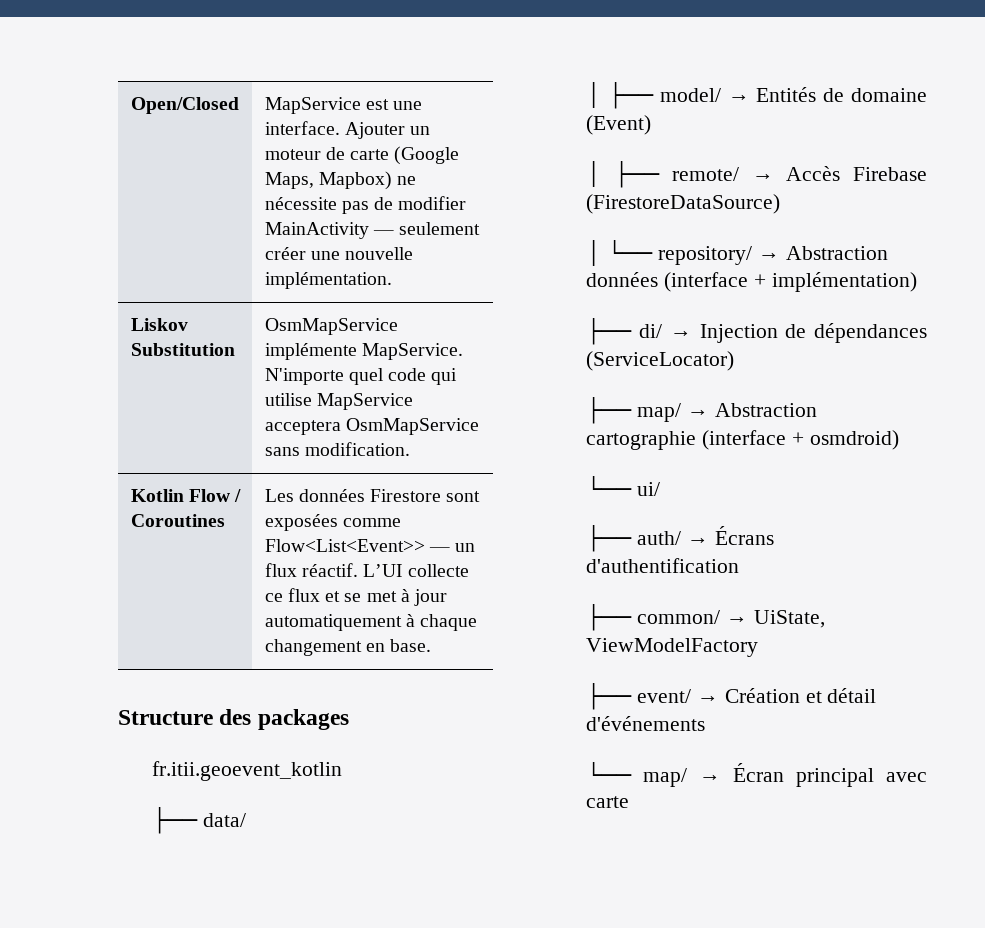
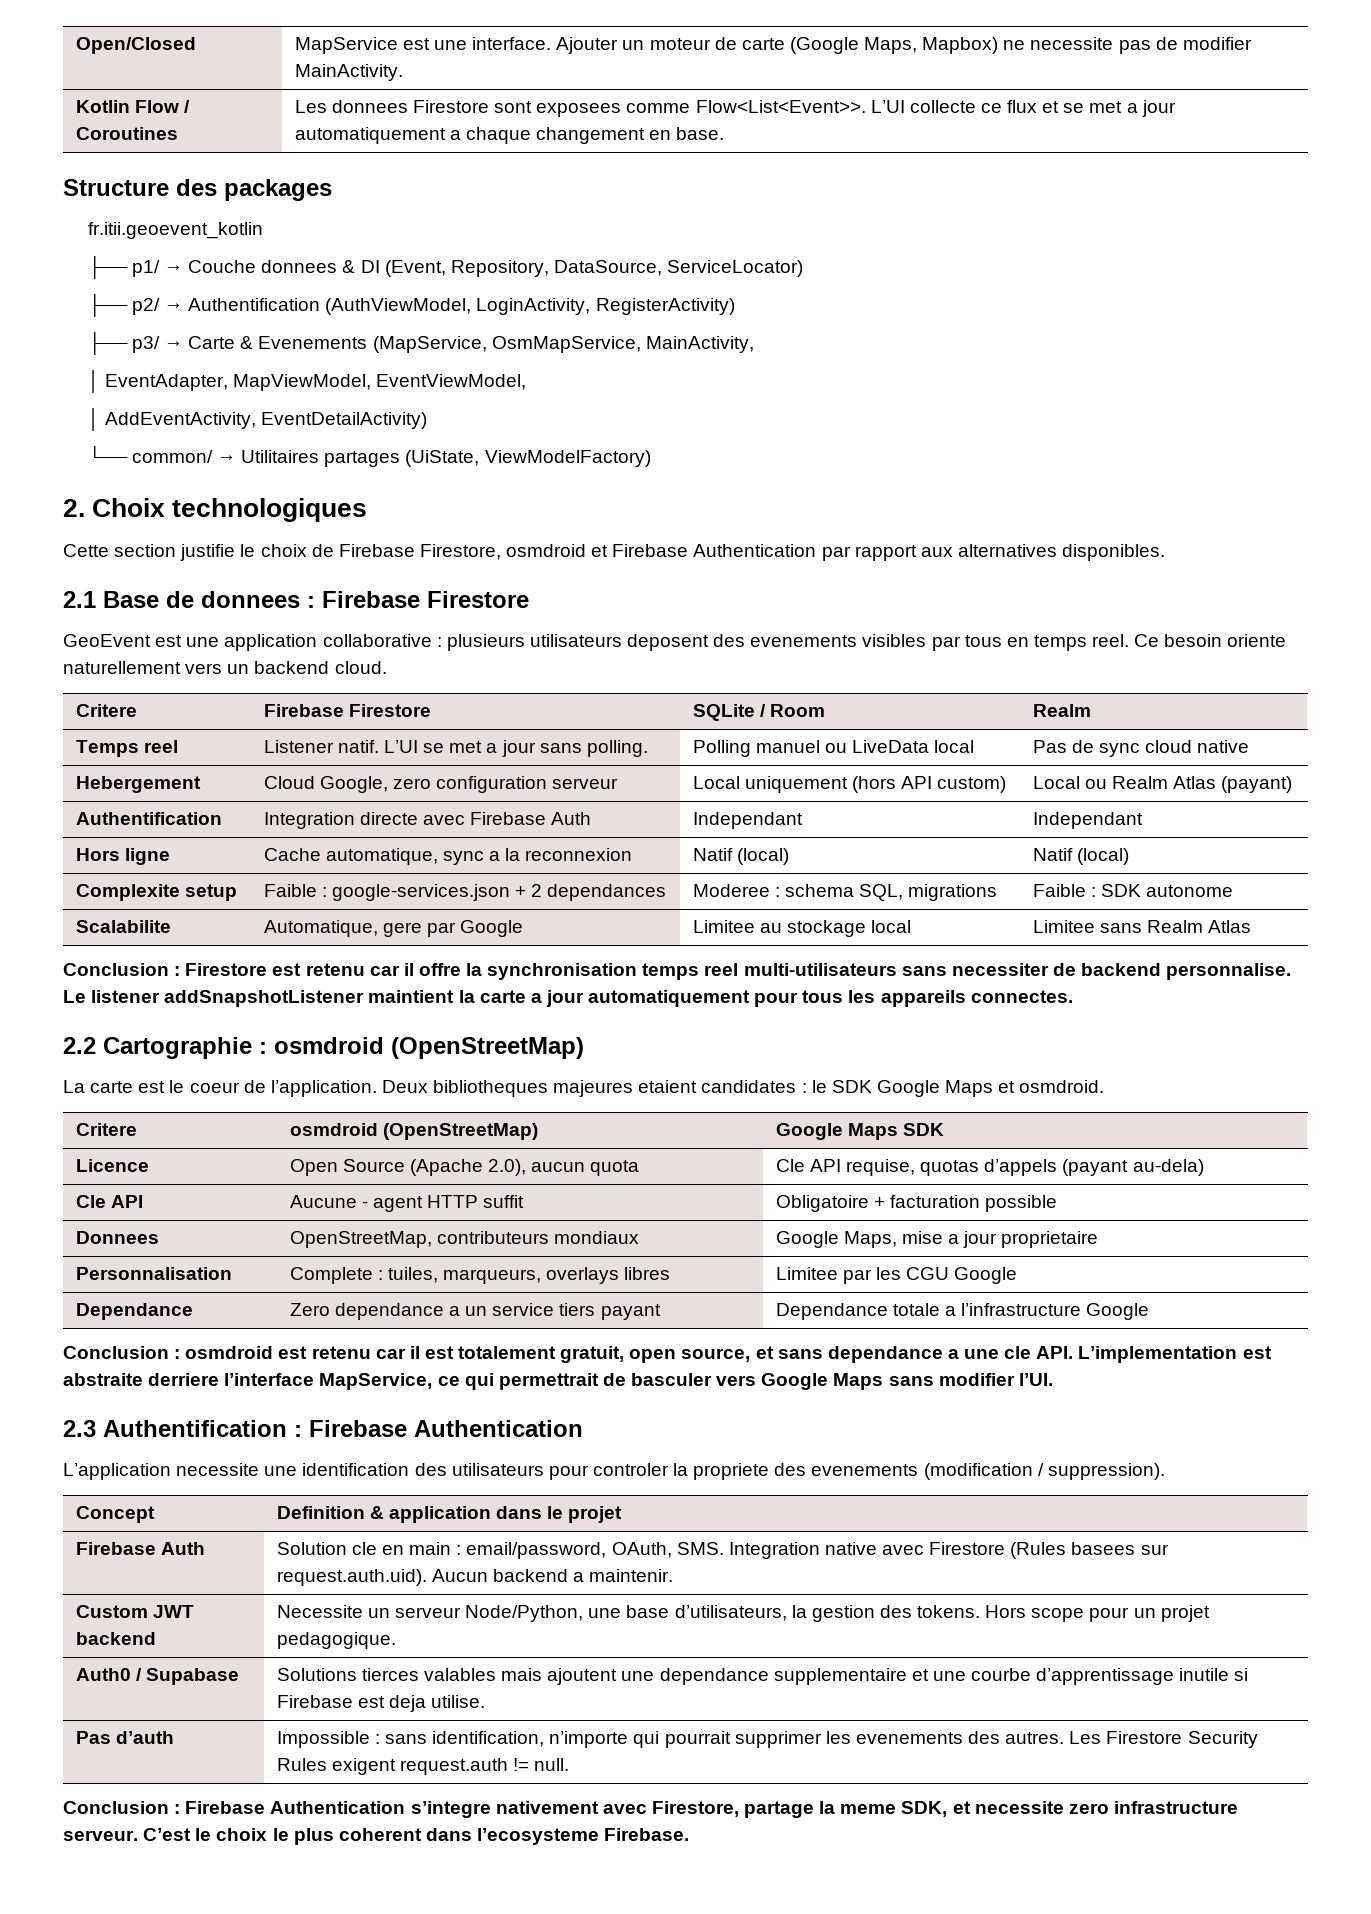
[264,197,337,210] nécessite -> [1030,37,1114,50] necessite
[264,222,481,239] [264,247,414,260] [264,272,392,289] [130,318,188,331] [130,343,235,356] [264,318,398,335] [264,343,463,360] [264,368,458,385] [264,393,413,410] [264,418,479,435] [264,442,410,456] MainActivity — seulement créer une nouvelle implémentation. // Liskov Substitution | OsmMapService implémente MapService. N'importe quel code qui utilise MapService acceptera OsmMapService sans modification. -> [294,64,403,81] MainActivity.
[298,489,365,502] données -> [331,100,408,113] donnees
[264,514,401,531] [264,539,476,552] [264,563,358,577] exposées comme Flow<List<Event>> — un flux réactif. -> [536,100,866,117] exposees comme Flow<List<Event>>.
[400,589,448,606] [264,614,415,631] à jour automatiquement à -> [1126,100,1176,117] [294,127,461,144] a jour automatiquement a
[203,813,247,827] [586,82,927,109] [586,115,652,135] [586,161,927,188] [586,194,781,214] [586,240,888,266] [586,272,917,292] [586,318,927,345] [586,351,735,371] [586,397,817,424] [586,430,899,450] [586,476,661,496] [586,525,774,552] [586,558,740,573] [586,604,825,631] [586,638,759,657] [586,683,877,710] [586,716,706,731] [586,762,927,787] [586,796,630,808] data/ // │ ├── model/ → Entités de domaine (Event) // │ ├── remote/ → Accès Firebase (FirestoreDataSource) // │ └── repository/ → Abstraction données (interface + implémentation) // ├── di/ → Injection de dépendances (ServiceLocator) // ├── map/ → Abstraction cartographie (interface + osmdroid) // └── ui/ // ├── auth/ → Écrans d'authentification // ├── common/ → UiState, ViewModelFactory // ├── event/ → Création et détail d'événements // └── map/ → Écran principal avec carte -> [131,260,804,277] [87,294,735,317] [87,332,754,355] [87,370,527,393] [87,408,428,431] [87,446,651,467] [63,498,368,522] [63,544,1166,561] [63,591,529,608] [63,634,1287,651] [63,661,387,674] [75,704,137,717] [263,704,431,717] [692,704,825,721] [1032,704,1091,717] [75,740,178,757] [263,740,648,757] [692,740,975,757] [1032,740,1250,757] [75,776,201,793] [263,776,619,793] [692,776,1007,793] [1032,776,1293,793] [75,812,222,825] [263,812,592,829] [692,812,803,829] [1032,812,1143,829] [75,848,170,865] [263,848,633,865] [692,848,789,865] [1032,848,1129,865] [75,884,237,901] [263,884,667,901] [692,884,998,901] [1032,884,1234,897] [75,920,171,933] [263,920,524,937] [692,920,912,937] [1032,920,1252,933] [63,963,1292,980] [63,990,1073,1007] [63,1037,584,1059] [63,1080,1105,1097] [75,1123,137,1136] [289,1123,538,1140] [775,1123,944,1140] [75,1159,149,1172] [289,1159,640,1176] [775,1159,1204,1176] [75,1195,143,1208] [289,1195,525,1212] [775,1195,1058,1212] [75,1231,159,1244] [289,1231,639,1248] [775,1231,1099,1248] [75,1267,232,1280] [289,1267,671,1284] [775,1267,1018,1284] [75,1303,193,1320] [289,1303,661,1320] [775,1303,1150,1320] [63,1346,1272,1363] [63,1373,1053,1390] [63,1420,583,1437] [63,1463,1165,1480] [75,1506,155,1523] [276,1506,623,1523] [75,1542,205,1555] [276,1542,1169,1559] [276,1569,674,1586] [75,1605,194,1618] [75,1632,156,1645] [276,1605,1210,1622] [276,1632,396,1649] [75,1668,239,1685] [276,1668,1249,1685] [276,1695,486,1712] [75,1731,174,1744] [276,1731,1258,1748] [276,1758,570,1775] [63,1801,1238,1818] [63,1828,690,1845] p1/ → Couche donnees & DI (Event, Repository, DataSource, ServiceLocator) // ├── p2/ → Authentification (AuthViewModel, LoginActivity, RegisterActivity) // ├── p3/ → Carte & Evenements (MapService, OsmMapService, MainActivity, // │ EventAdapter, MapViewModel, EventViewModel, // │ AddEventActivity, EventDetailActivity) // └── common/ → Utilitaires partages (UiState, ViewModelFactory) // 2. Choix technologiques // Cette section justifie le choix de Firebase Firestore, osmdroid et Firebase Authentication par rapport aux alternatives disponibles. // 2.1 Base de donnees : Firebase Firestore // GeoEvent est une application collaborative : plusieurs utilisateurs deposent des evenements visibles par tous en temps reel. Ce besoin oriente naturellement vers un backend cloud. // Critere | Firebase Firestore | SQLite / Room | Realm // Temps reel | Listener natif. L’UI se met a jour sans polling. | Polling manuel ou LiveData local | Pas de sync cloud native // Hebergement | Cloud Google, zero configuration serveur | Local uniquement (hors API custom) | Local ou Realm Atlas (payant) // Authentification | Integration directe avec Firebase Auth | Independant | Independant // Hors ligne | Cache automatique, sync a la reconnexion | Natif (local) | Natif (local) // Complexite setup | Faible : google-services.json + 2 dependances | Moderee : schema SQL, migrations | Faible : SDK autonome // Scalabilite | Automatique, gere par Google | Limitee au stockage local | Limitee sans Realm Atlas // Conclusion : Firestore est retenu car il offre la synchronisation temps reel multi-utilisateurs sans necessiter de backend personnalise. Le listener addSnapshotListener maintient la carte a jour automatiquement pour tous les appareils connectes. // 2.2 Cartographie : osmdroid (OpenStreetMap) // La carte est le coeur de l’application. Deux bibliotheques majeures etaient candidates : le SDK Google Maps et osmdroid. // Critere | osmdroid (OpenStreetMap) | Google Maps SDK // Licence | Open Source (Apache 2.0), aucun quota | Cle API requise, quotas d’appels (payant au-dela) // Cle API | Aucune - agent HTTP suffit | Obligatoire + facturation possible // Donnees | OpenStreetMap, contributeurs mondiaux | Google Maps, mise a jour proprietaire // Personnalisation | Complete : tuiles, marqueurs, overlays libres | Limitee par les CGU Google // Dependance | Zero dependance a un service tiers payant | Dependance totale a l’infrastructure Google // Conclusion : osmdroid est retenu car il est totalement gratuit, open source, et sans dependance a une cle API. L’implementation est abstraite derriere l’interface MapService, ce qui permettrait de basculer vers Google Maps sans modifier l’UI. // 2.3 Authentification : Firebase Authentication // L’application necessite une identification des utilisateurs pour controler la propriete des evenements (modification / suppression). // Concept | Definition & application dans le projet // Firebase Auth | Solution cle en main : email/password, OAuth, SMS. Integration native avec Firestore (Rules basees sur request.auth.uid). Aucun backend a maintenir. // Custom JWT backend | Necessite un serveur Node/Python, une base d’utilisateurs, la gestion des tokens. Hors scope pour un projet pedagogique. // Auth0 / Supabase | Solutions tierces valables mais ajoutent une dependance supplementaire et une courbe d’apprentissage inutile si Firebase est deja utilise. // Pas d’auth | Impossible : sans identification, n’importe qui pourrait supprimer les evenements des autres. Les Firestore Security Rules exigent request.auth != null. // Conclusion : Firebase Authentication s’integre nativement avec Firestore, partage la meme SDK, et necessite zero infrastructure serveur. C’est le choix le plus coherent dans l’ecosysteme Firebase.

